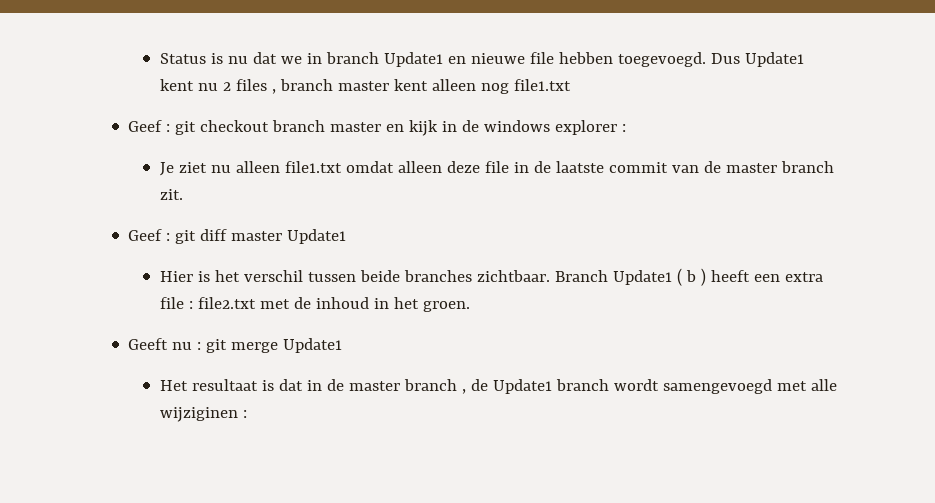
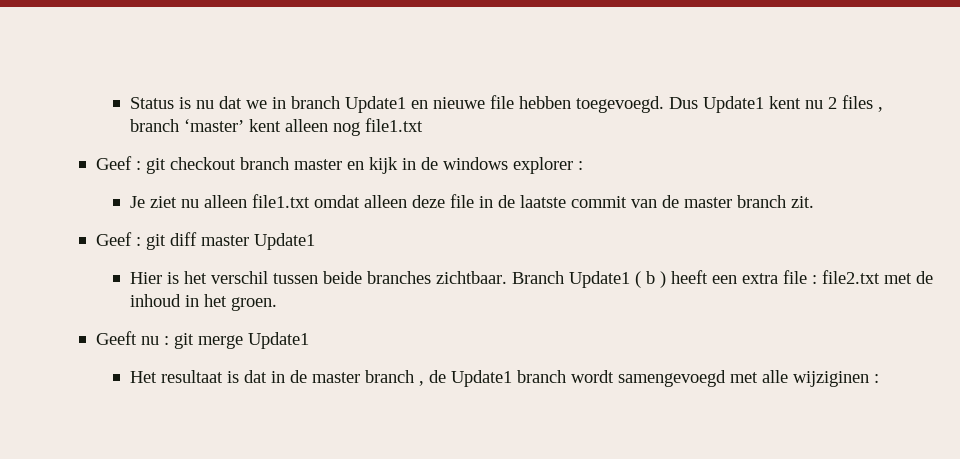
[337,81,389,91] master -> [183,119,244,132] ‘master’

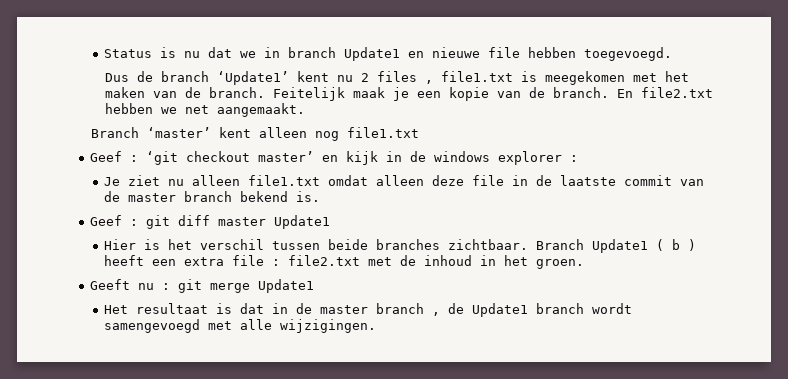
[668,96,764,113] Dus Update1 -> [105,71,290,85] // Dus de branch ‘Update1’
[129,119,179,132] branch -> [441,71,690,85] [105,87,714,101] [105,103,306,117] [90,127,139,138] file1.txt is meegekomen met het maken van de branch. Feitelijk maak je een kopie van de branch. En file2.txt hebben we net aangemaakt. // Branch
[146,157,343,174] git checkout branch master -> [146,151,315,165] ‘git checkout master’
[790,196,814,208] zit. -> [240,191,321,202] bekend is.
[792,371,879,387] wijziginen : -> [280,319,377,333] wijzigingen.

